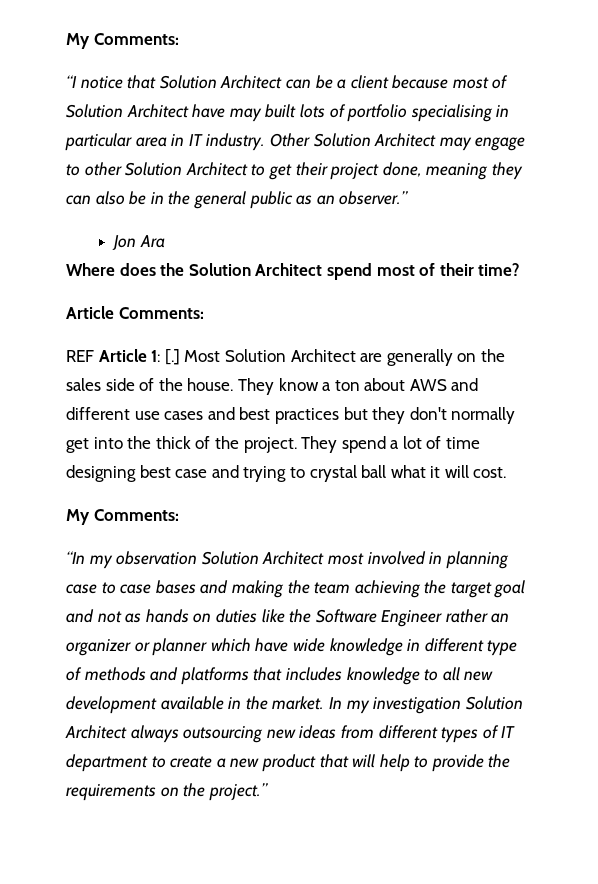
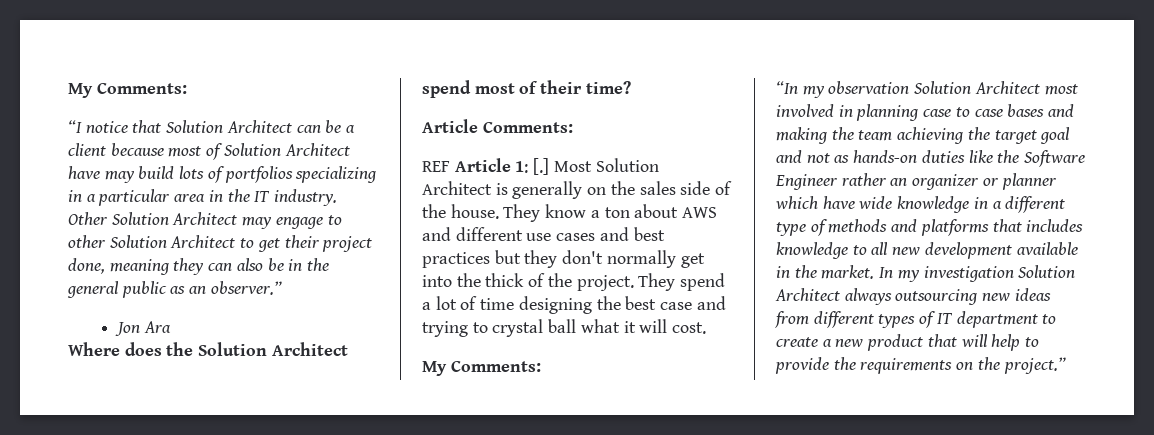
[265,104,297,118] built -> [138,166,175,179] build
[347,104,510,122] portfolio specialising in -> [224,166,377,183] [68,190,96,202] portfolios specializing in a
(185, 140) none -> [227,189,250,202] the
[360,353,383,362] are -> [495,183,508,195] is
(136, 473) none -> [596,296,621,310] the
[145,609,212,623] hands on -> [853,150,918,163] hands-on
(421, 645) none -> [992,201,1002,209] a

